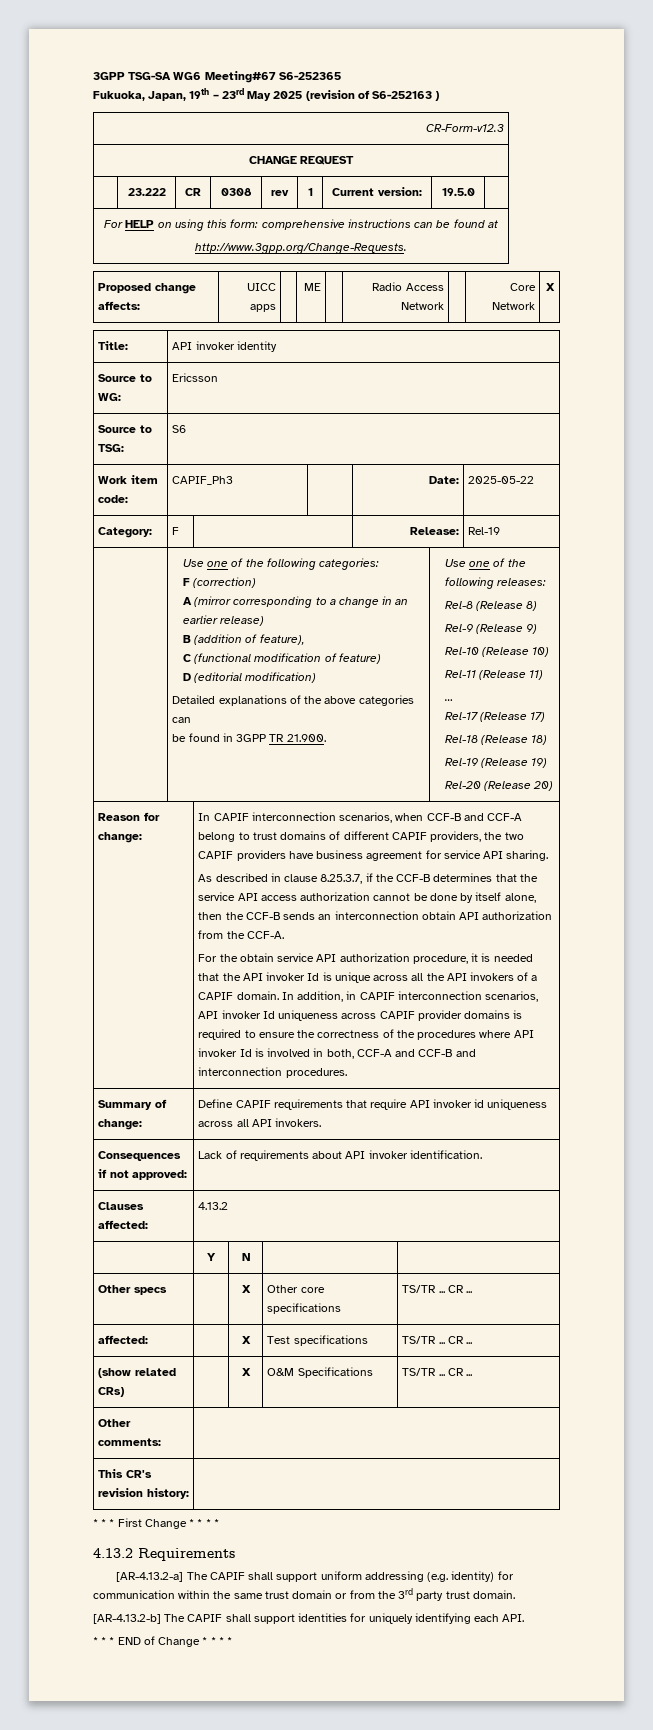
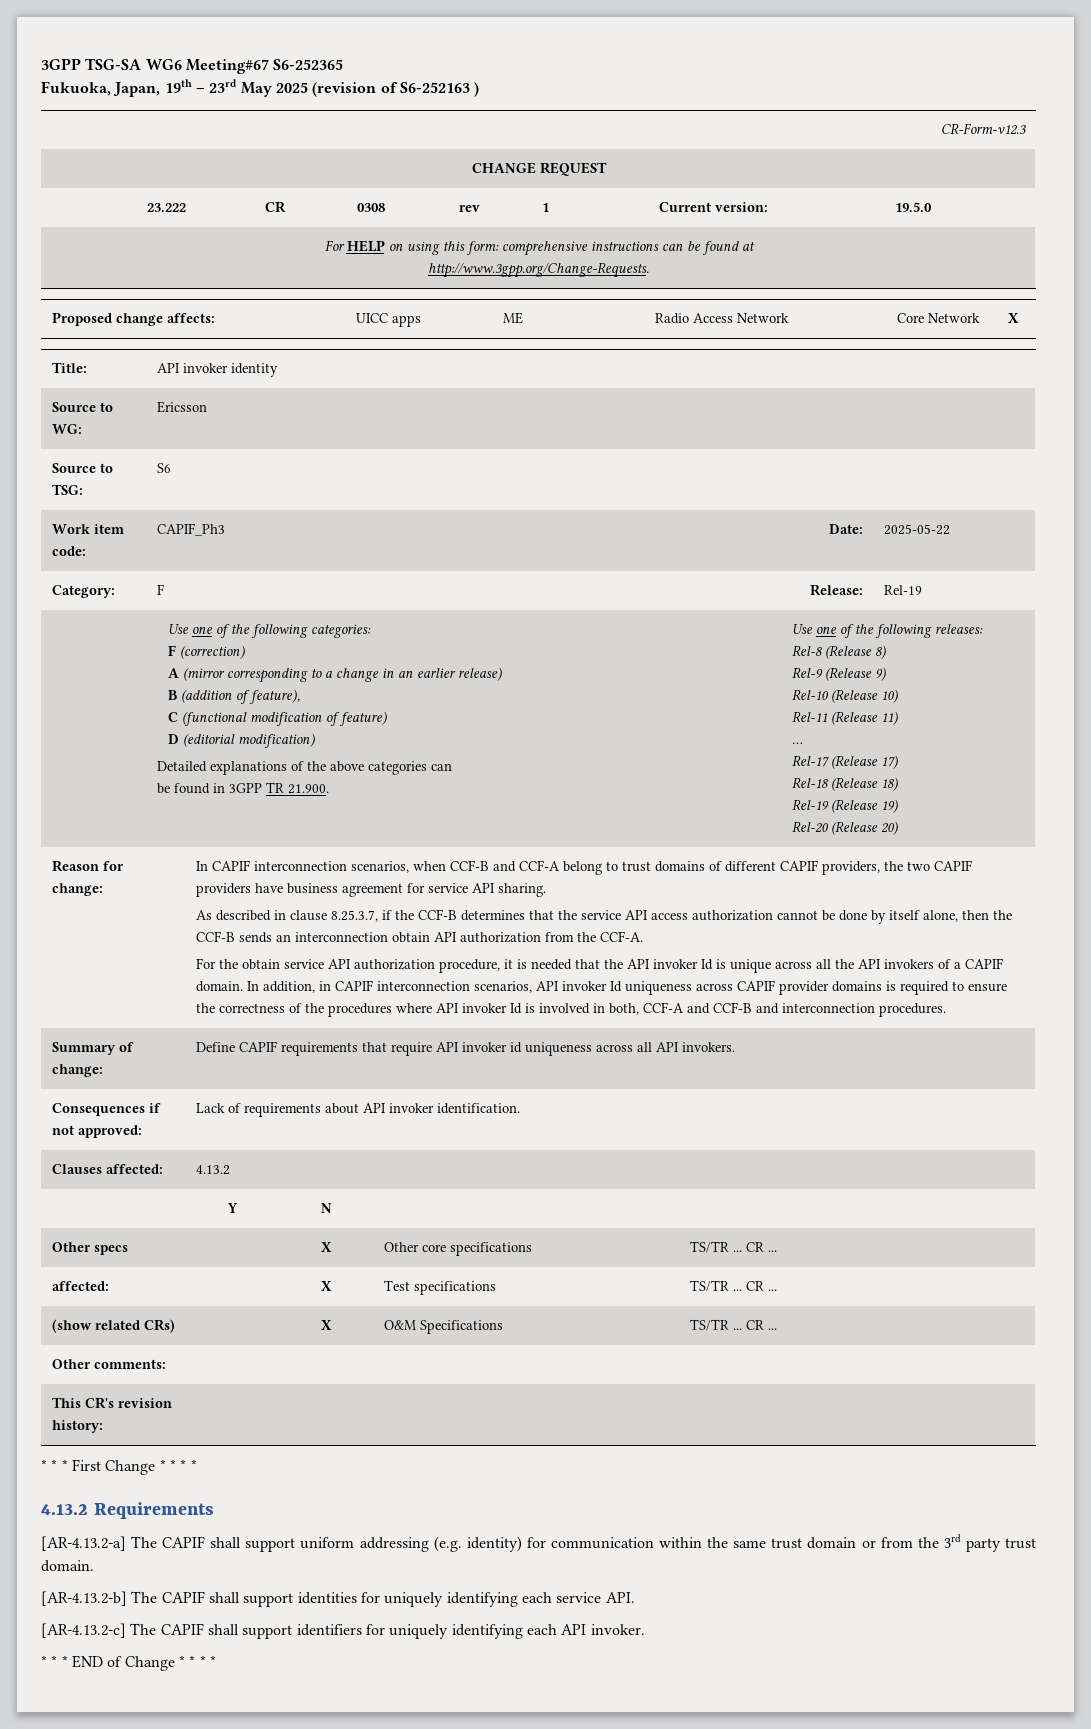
(500, 1618) none -> [556,1592,602,1603] service
(525, 1618) none -> [41,1623,645,1639] // [AR-4.13.2-c] The CAPIF shall support identifiers for uniquely identifying each API invoker.

